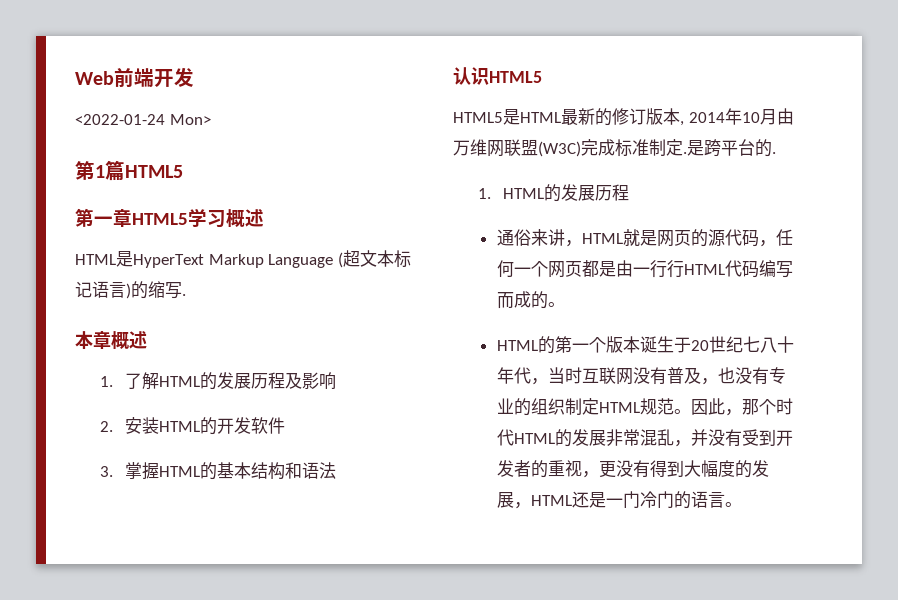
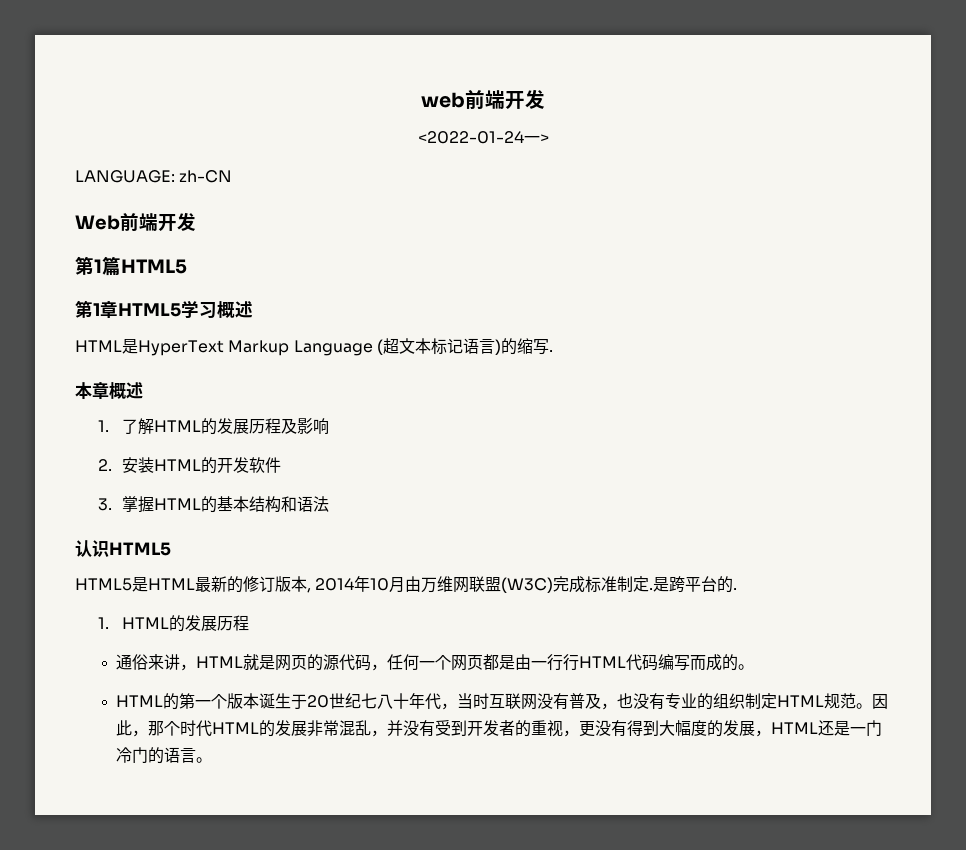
(75, 78) none -> [421,89,545,110] [417,131,549,144] [75,170,233,183] web前端开发 // <2022-01-24一> // LANGUAGE: zh-CN //
[75,114,211,125] // <2022-01-24 Mon> -> (196, 221) none
[94,216,113,225] 一 -> [93,303,100,316] 1

